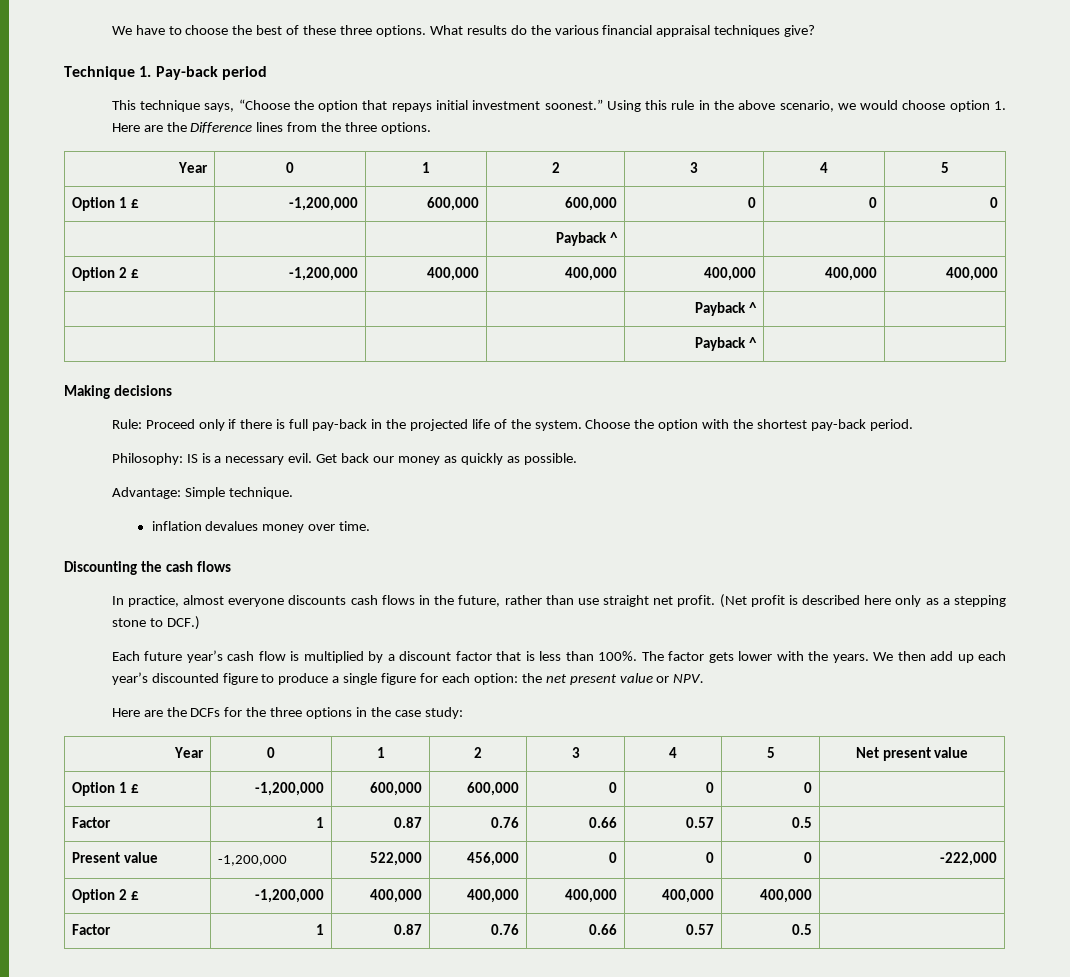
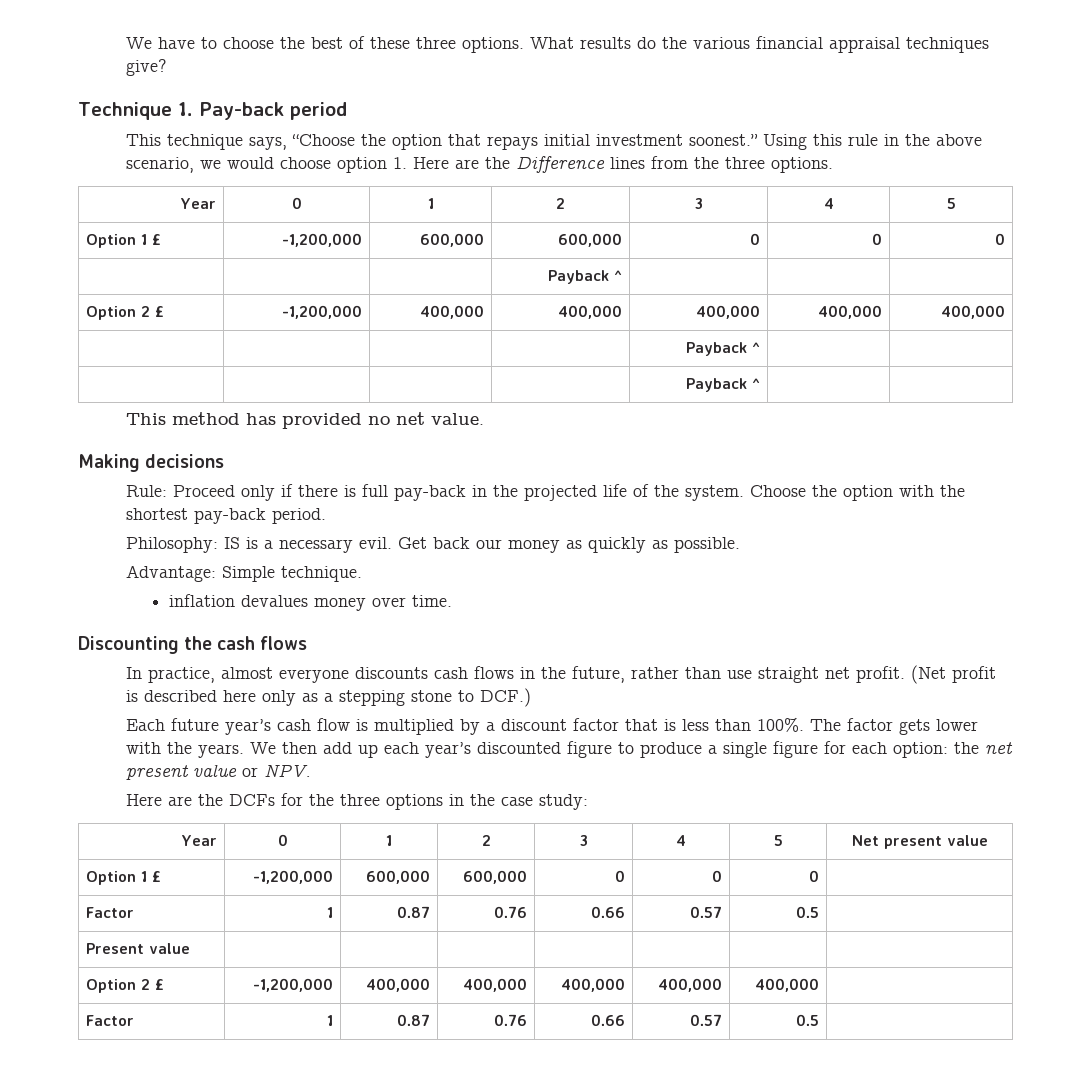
(757, 342) none -> [125,412,484,429] // This method has provided no net value.
[218,855,288,866] [369,852,422,866] [466,852,519,866] [608,852,617,863] [705,852,714,863] [803,852,812,863] [939,852,997,866] -1,200,000 | 522,000 | 456,000 | 0 | 0 | 0 | -222,000 -> (190, 948) | | | | | |

